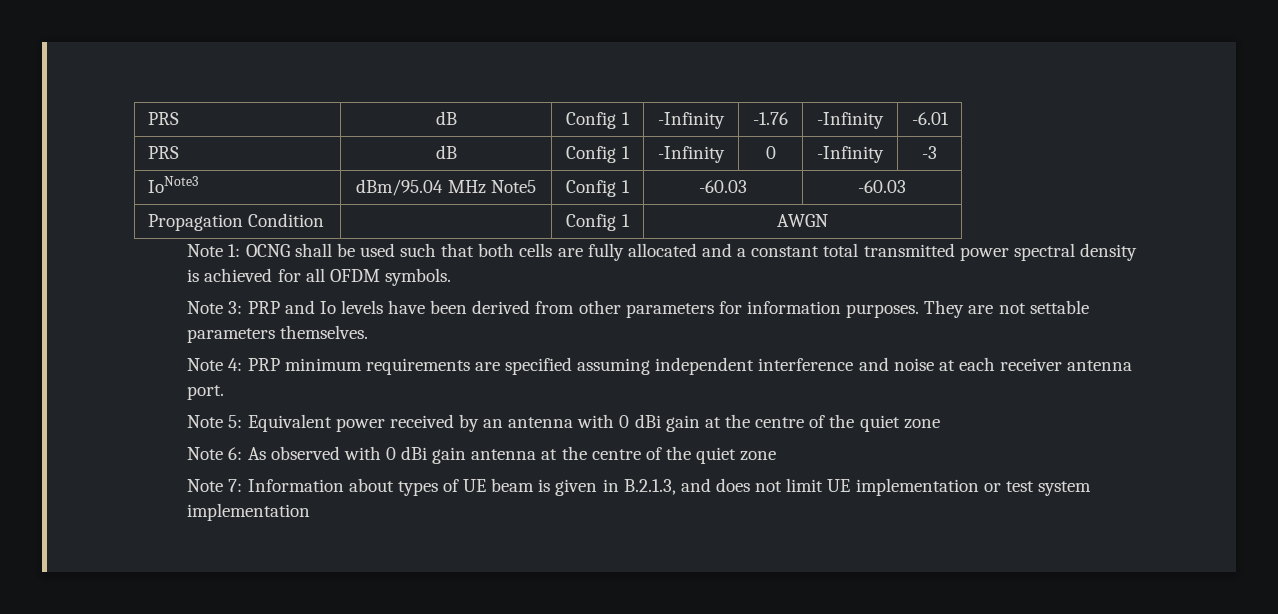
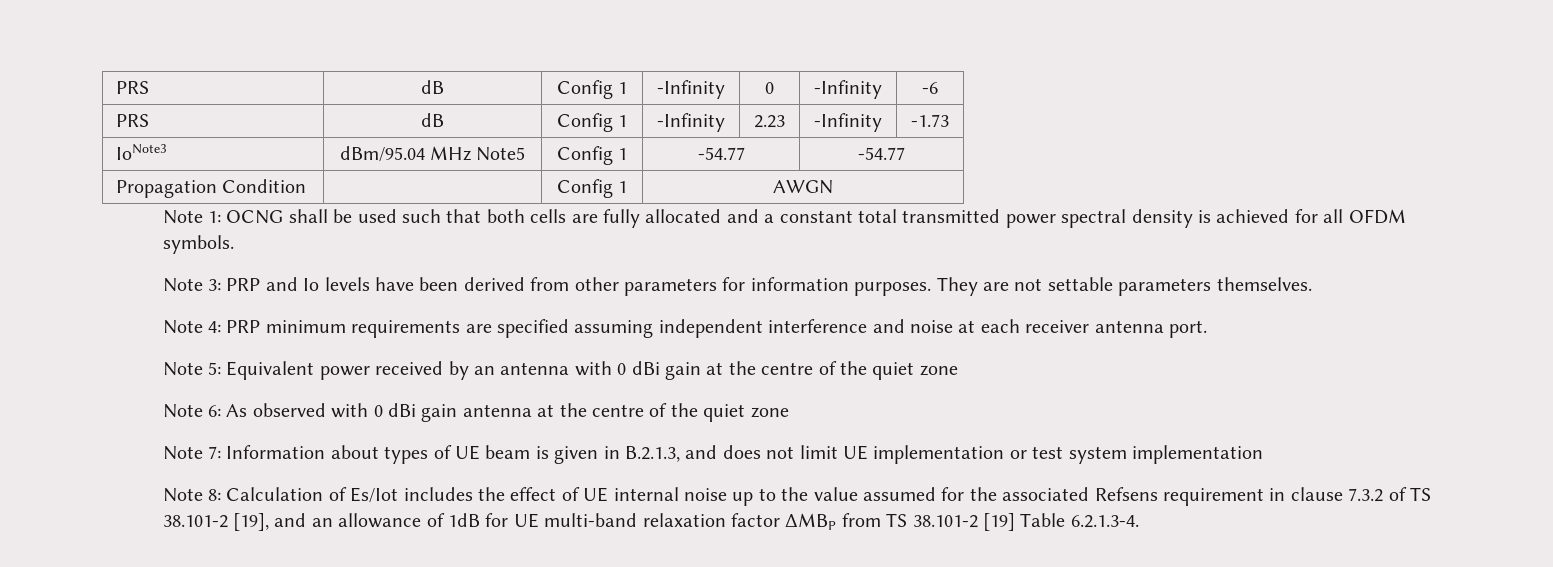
[147,112,179,125] [435,111,457,125] [566,112,630,129] [658,112,725,129] [753,112,788,125] [817,112,884,129] [911,112,949,125] [147,146,179,159] [435,145,457,159] [566,146,630,163] [658,146,725,163] [765,146,776,159] [817,146,884,163] [922,146,937,159] PRS | dB | Config 1 | -Infinity | -1.76 | -Infinity | -6.01 // PRS | dB | Config 1 | -Infinity | 0 | -Infinity | -3 -> [116,81,150,94] [421,80,445,94] [556,80,628,99] [657,80,725,99] [765,82,774,94] [814,80,882,99] [922,82,938,94] [116,114,150,127] [421,113,445,127] [556,113,628,132] [657,113,725,132] [754,115,785,128] [814,113,882,132] [911,114,949,127] PRS | dB | Config 1 | -Infinity | 0 | -Infinity | -6 // PRS | dB | Config 1 | -Infinity | 2.23 | -Infinity | -1.73
[699,180,747,193] [858,180,906,193] -60.03 | -60.03 -> [697,147,745,160] [858,147,905,160] -54.77 | -54.77
(311, 512) none -> [162,487,1432,506] [162,513,1139,531] // Note 8: Calculation of Es/Iot includes the effect of UE internal noise up to the value assumed for the associated Refsens requirement in clause 7.3.2 of TS 38.101-2 [19], and an allowance of 1dB for UE multi-band relaxation factor ΔMBP from TS 38.101-2 [19] Table 6.2.1.3-4.

